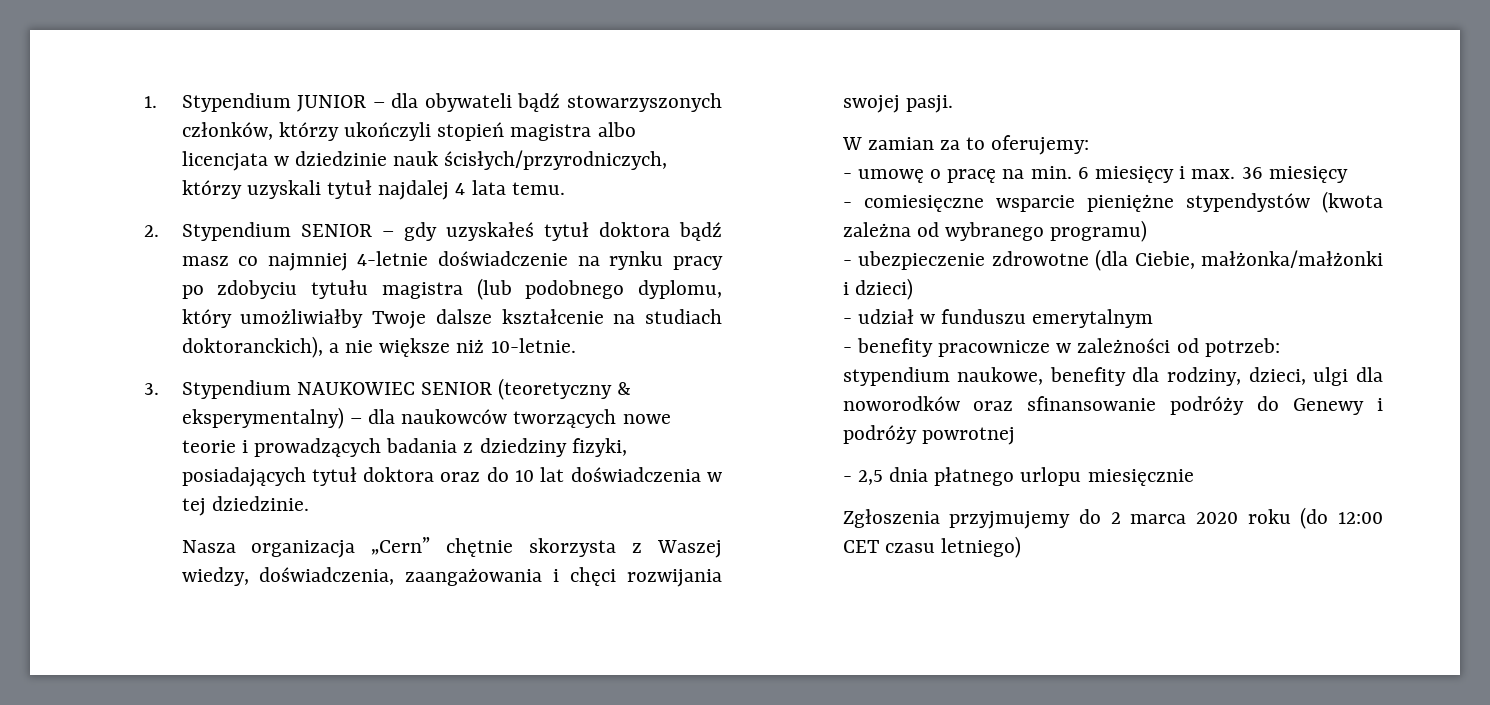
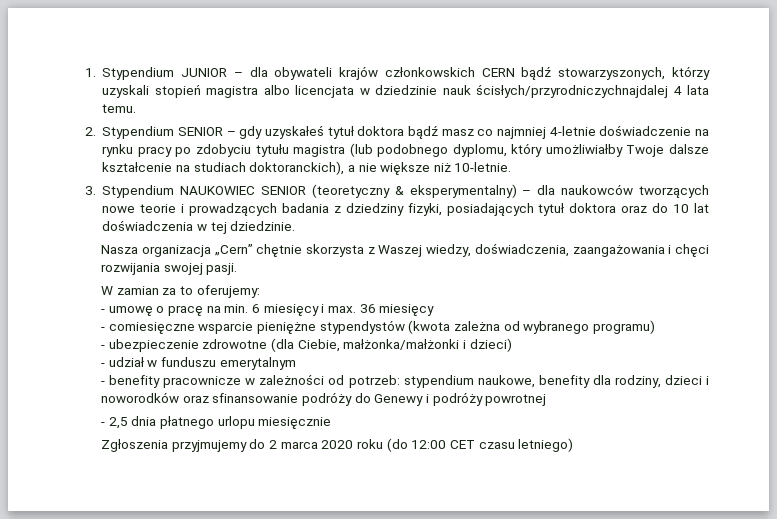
[517,93,722,112] [181,122,431,141] bądź stowarzyszonych członków, którzy ukończyli -> [339,66,710,80] [102,85,150,98] krajów członkowskich CERN bądź stowarzyszonych, którzy uzyskali
[444,150,668,170] [181,180,450,200] ścisłych/przyrodniczych, którzy uzyskali tytuł najdalej -> [476,84,669,98] ścisłych/przyrodniczychnajdalej
[1248,367,1383,386] dzieci, ulgi dla -> [664,375,709,385] dzieci i

